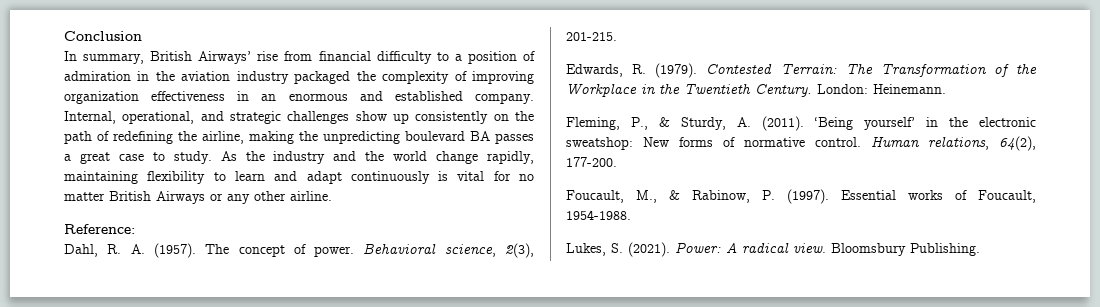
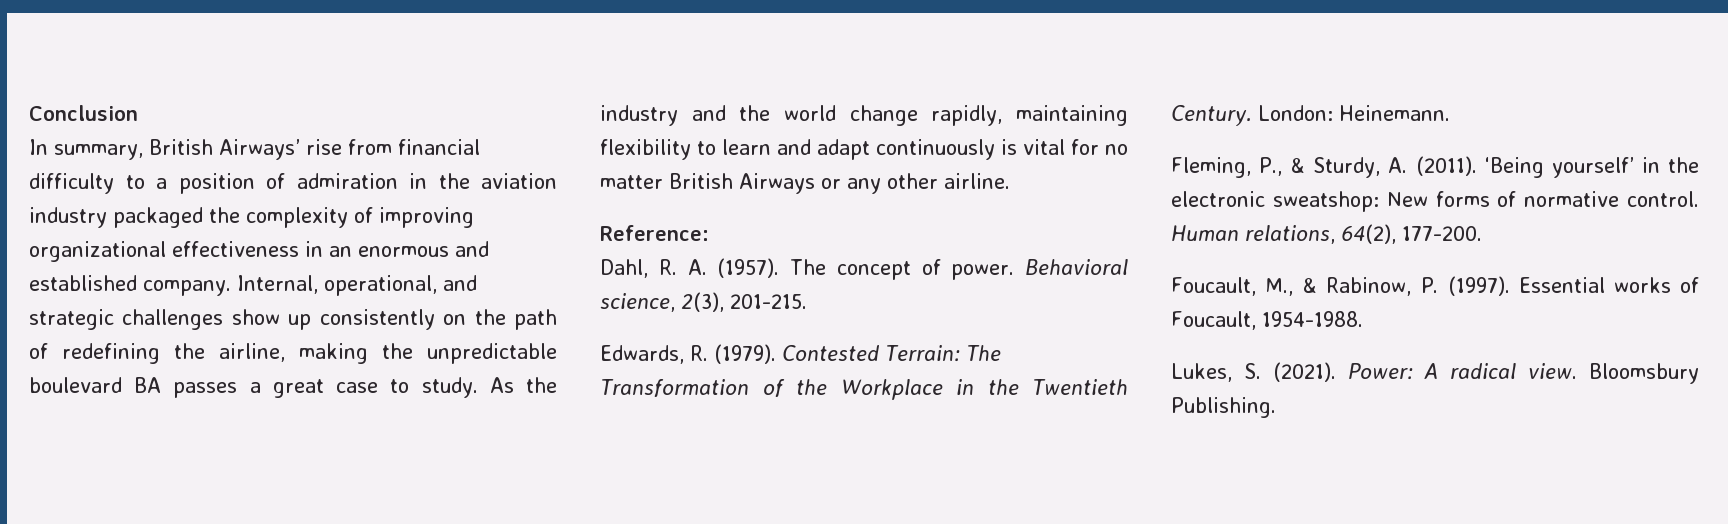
[64,91,139,104] organization -> [29,241,166,262] organizational
[323,131,400,144] unpredicting -> [427,343,557,364] unpredictable

